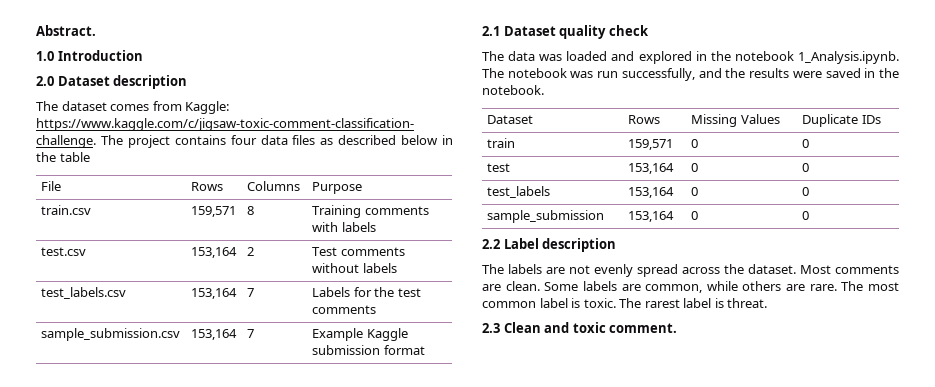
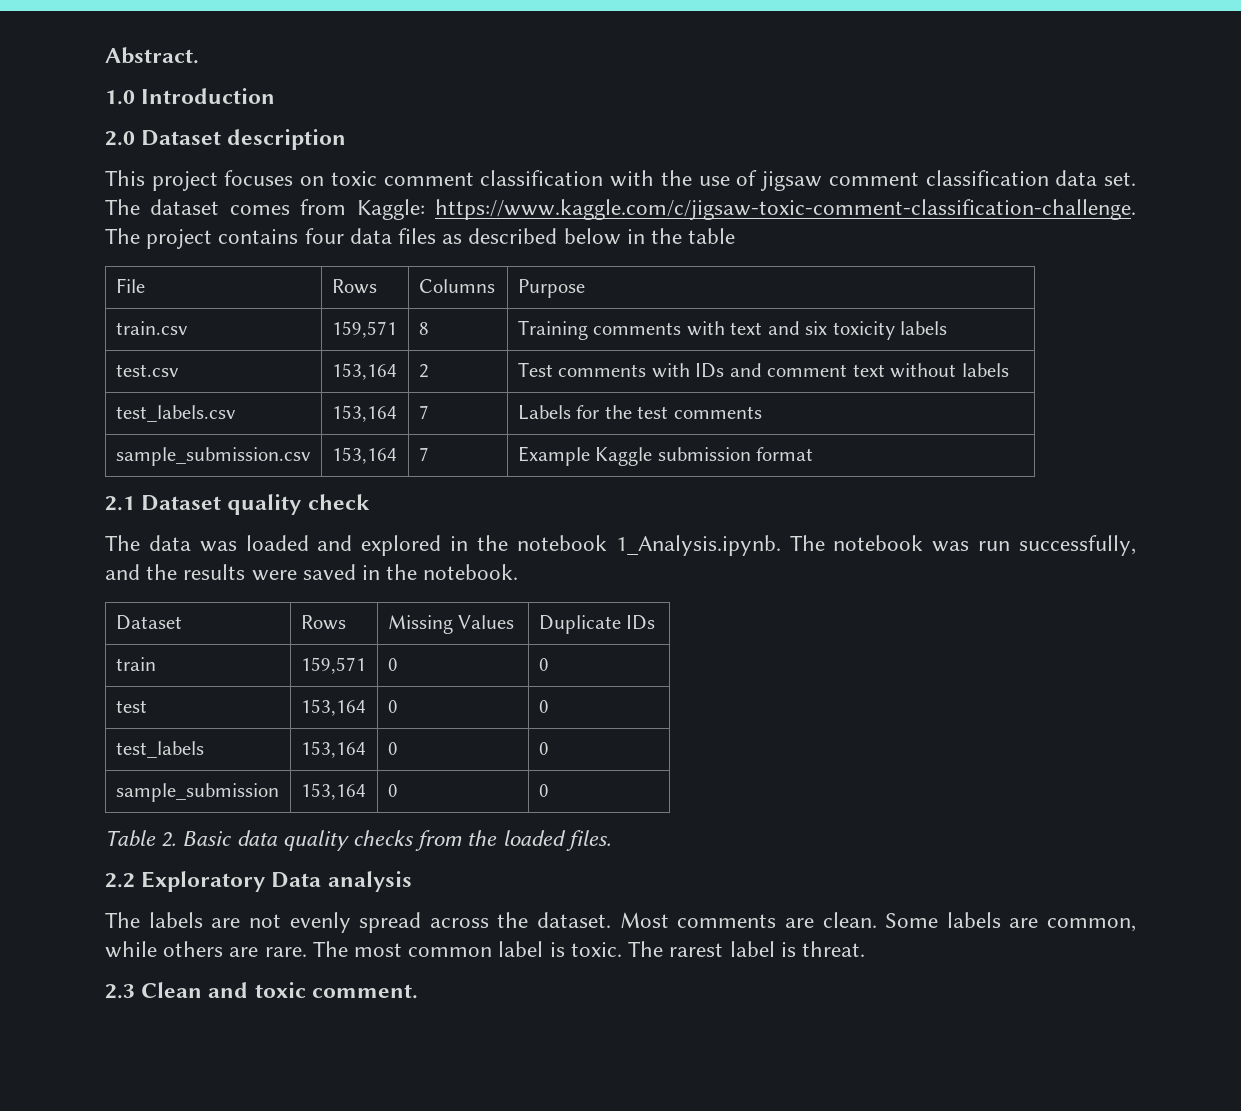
(188, 82) none -> [105,170,1136,191] This project focuses on toxic comment classification with the use of jigsaw comment classification data set.
(339, 227) none -> [730,321,895,340] text and six toxicity
(405, 251) none -> [651,363,885,378] with IDs and comment text
[482,238,617,252] 2.2 Label description -> [105,830,611,851] [105,871,412,892] Table 2. Basic data quality checks from the loaded files. // 2.2 Exploratory Data analysis

